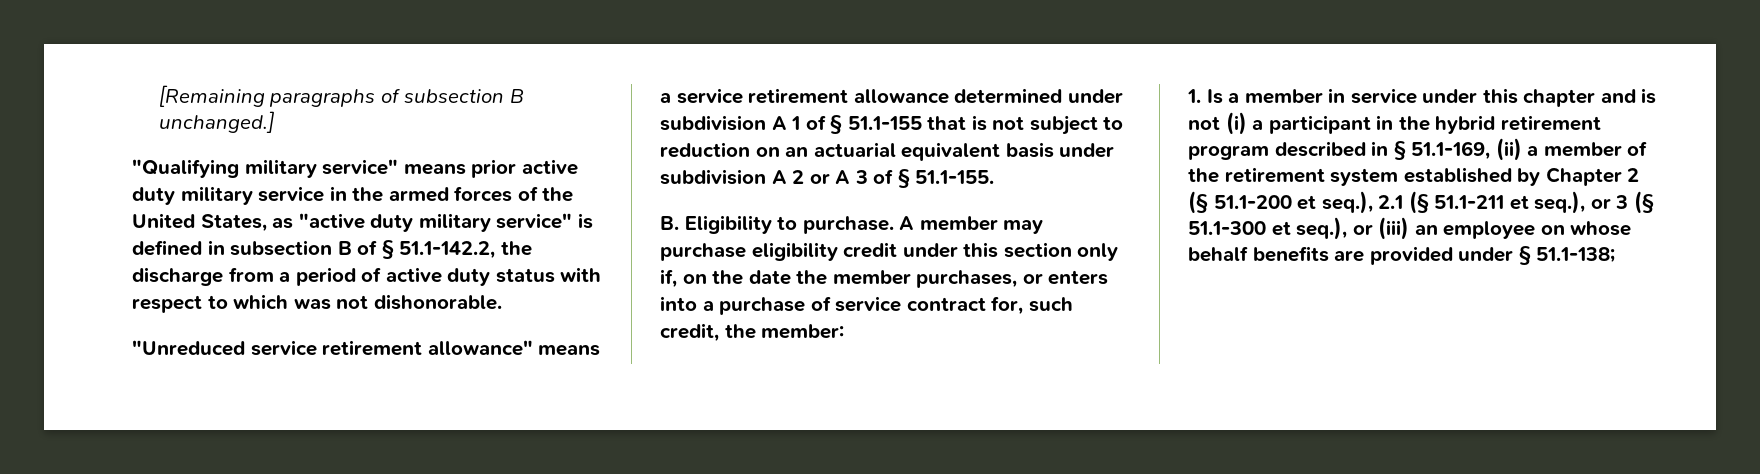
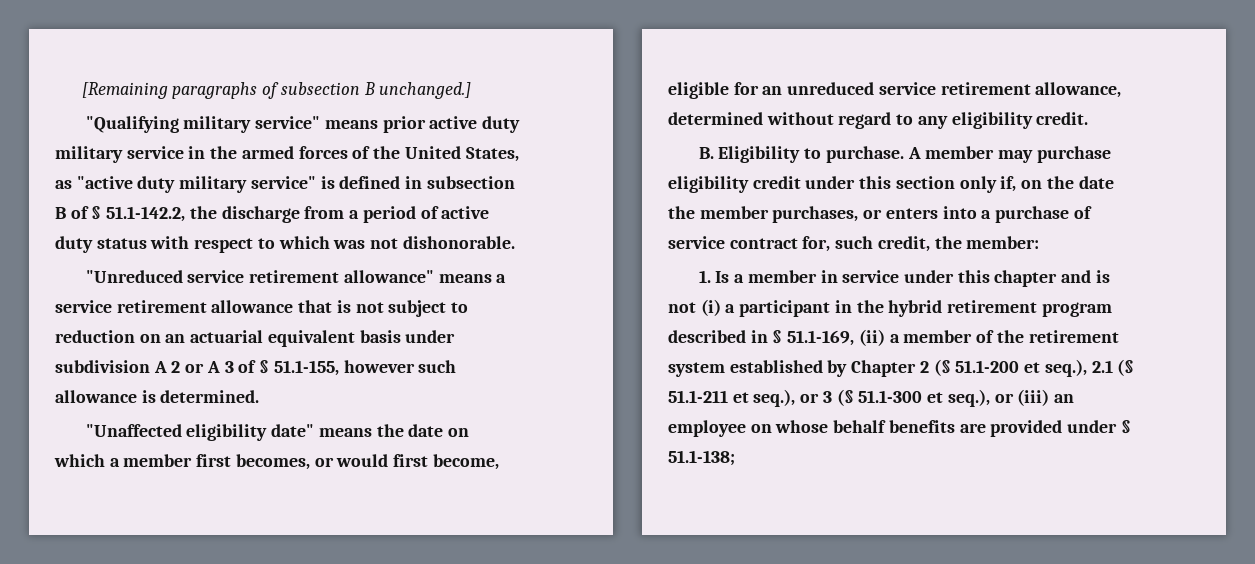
[954,88,1123,104] [660,115,922,134] determined under subdivision A 1 of § 51.1-155 -> (294, 306) none
[915,170,995,184] 51.1-155. -> [273,360,457,376] [55,390,260,403] [85,424,469,441] [54,454,499,470] [668,82,1122,99] [668,112,1089,129] 51.1-155, however such allowance is determined. // "Unaffected eligibility date" means the date on which a member first becomes, or would first become, eligible for an unreduced service retirement allowance, determined without regard to any eligibility credit.

